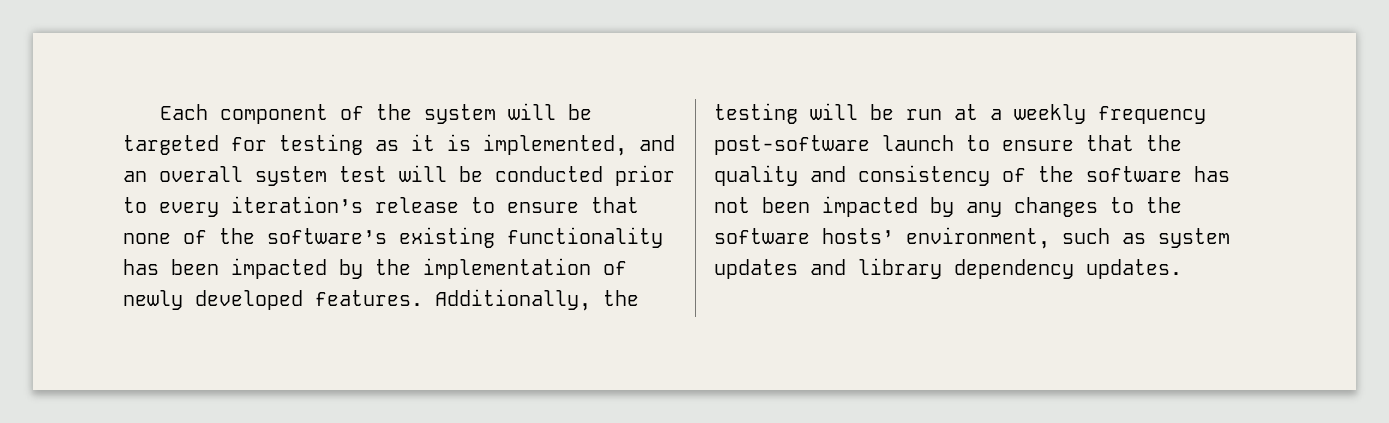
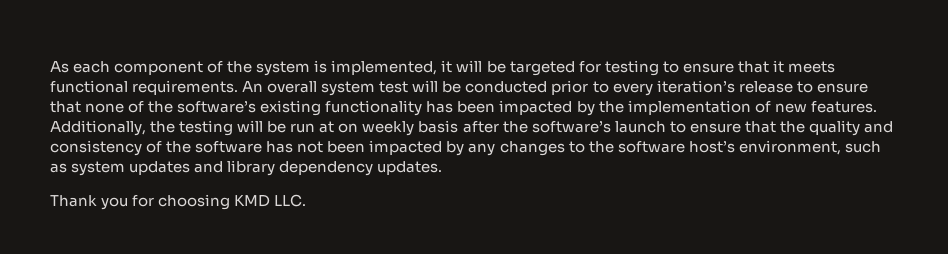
[160,104,209,120] Each -> [50,61,111,73] As each
(497, 114) none -> [314,60,453,75] is implemented, it
[375,134,675,156] [123,171,147,182] as it is implemented, and an -> [662,60,835,73] [50,80,264,95] to ensure that it meets functional requirements. An
[123,290,303,310] newly developed -> [774,103,807,113] new
[990,104,1206,124] [714,135,870,155] a weekly frequency post-software -> [338,120,611,136] on weekly basis after the software’s
[822,228,894,244] hosts’ -> [688,140,735,153] host’s
(1182, 269) none -> [50,194,307,210] // Thank you for choosing KMD LLC.

